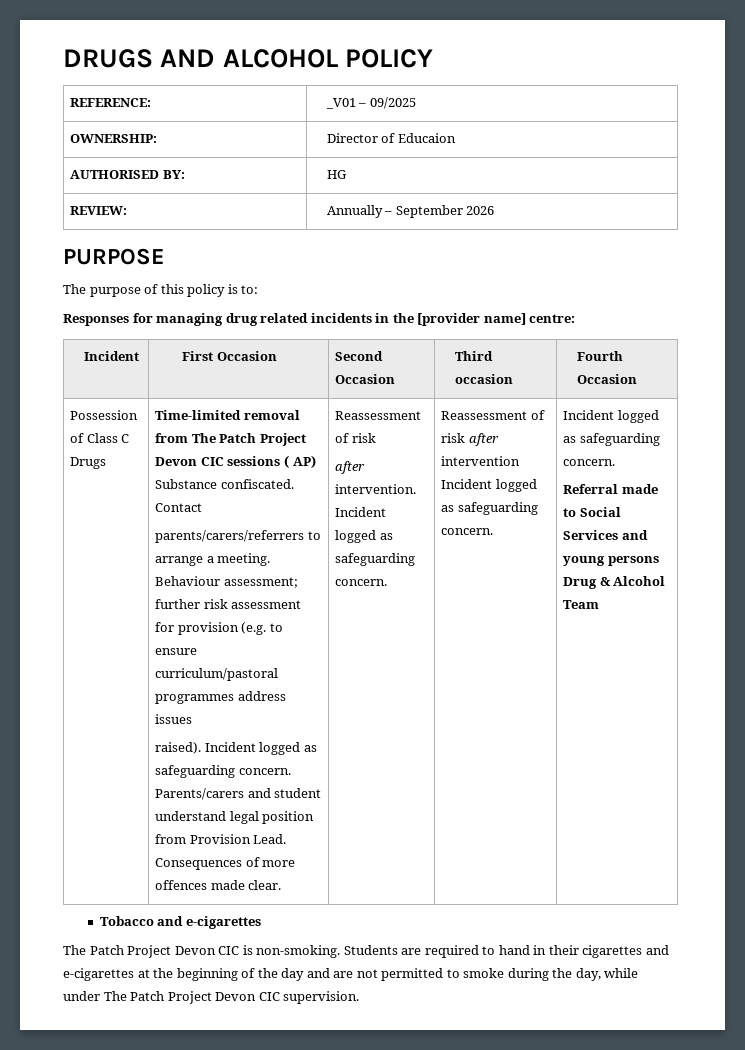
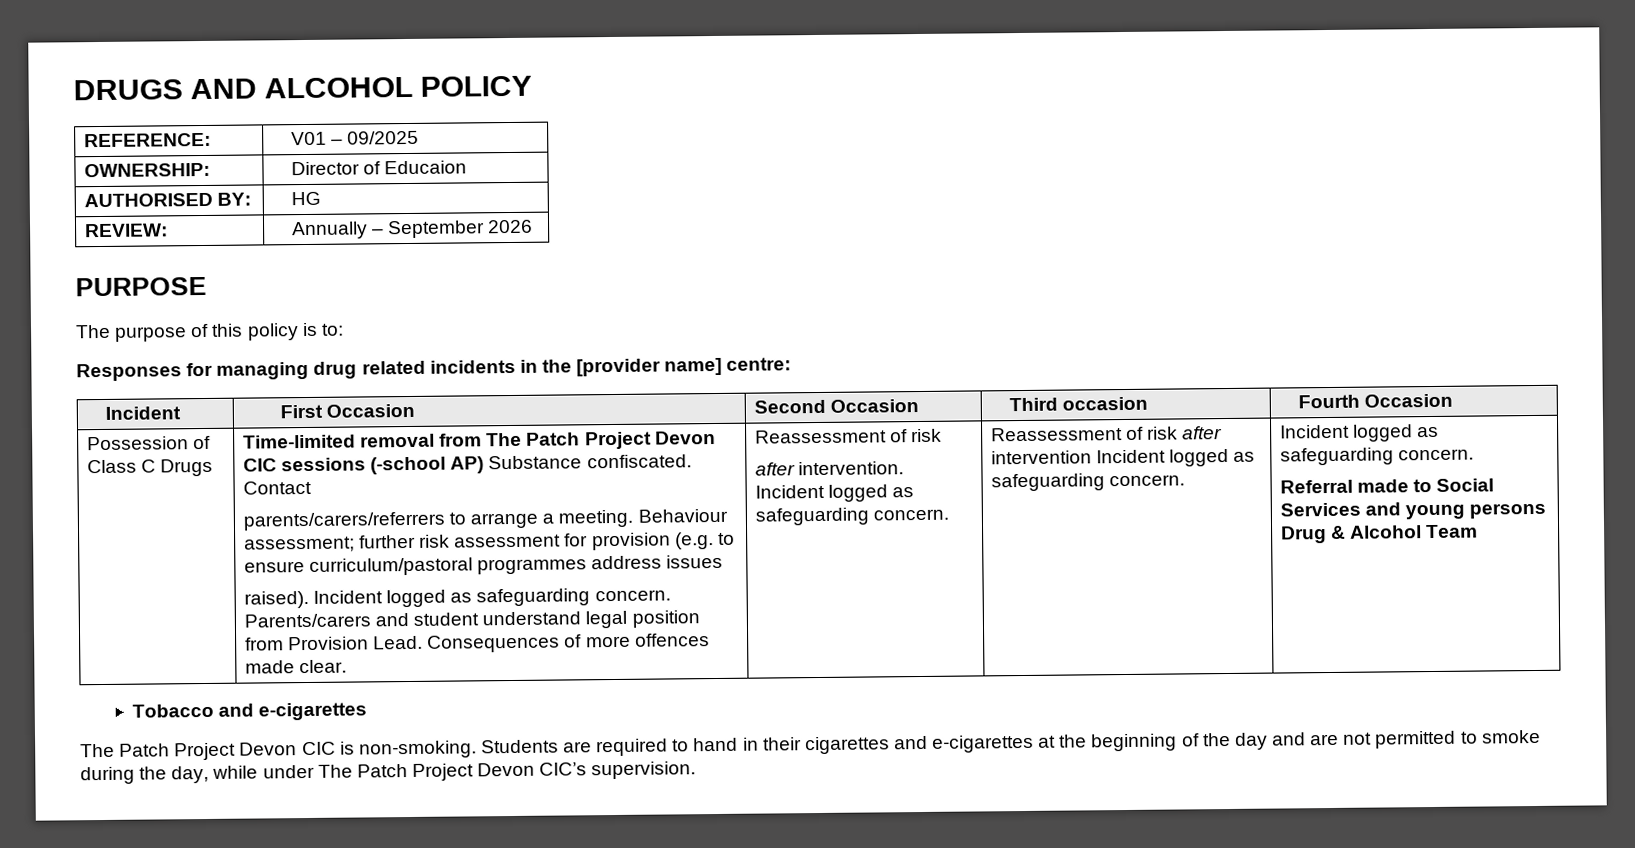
[325,98,356,109] _V01 -> [291,131,328,146] V01
[283,455,289,468] ( -> [370,456,447,475] (-school
[258,992,280,1001] CIC -> [539,762,588,776] CIC’s

